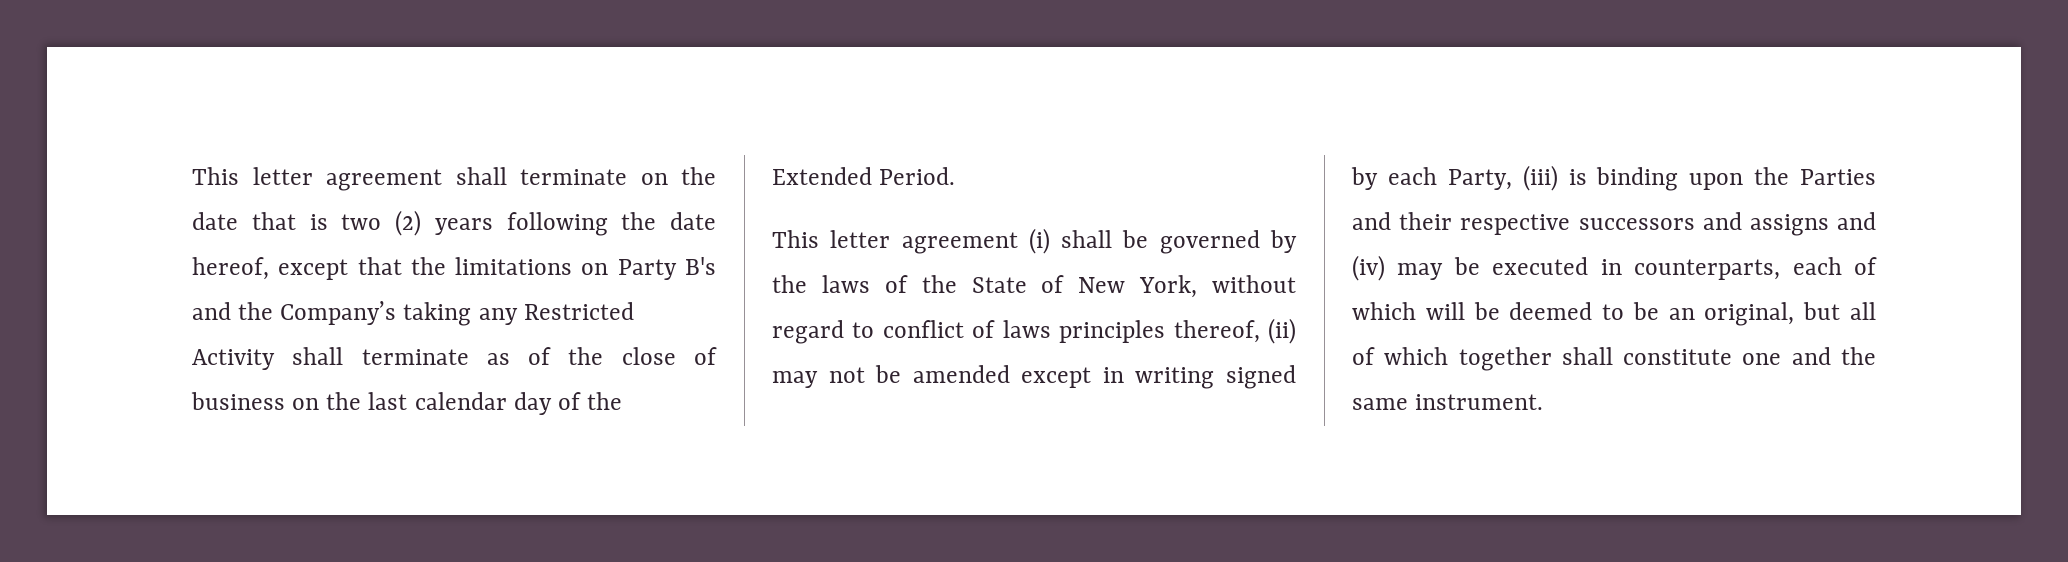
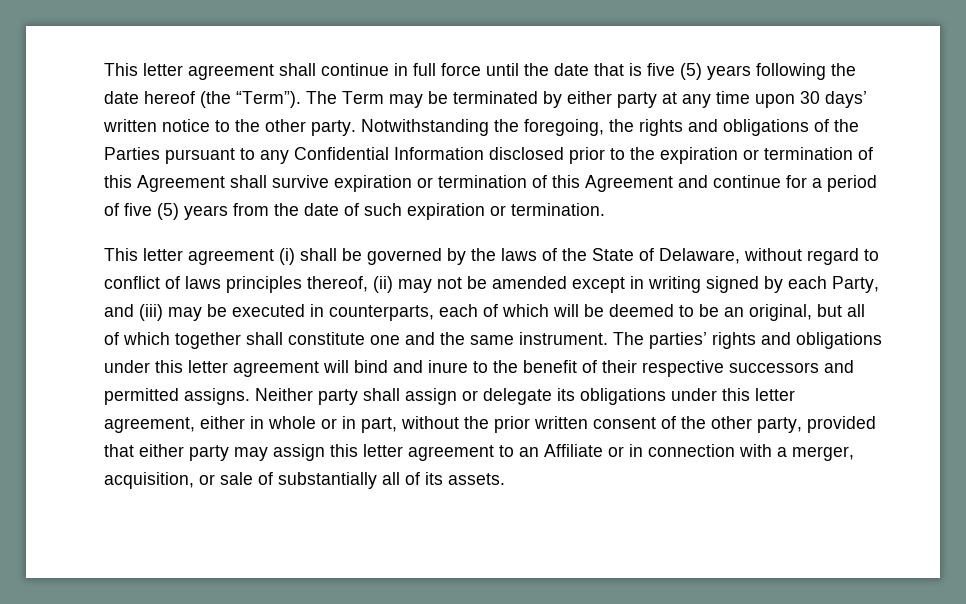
[520,169,668,185] terminate on -> [321,63,519,76] continue in full force until
[341,210,421,236] two (2) -> [647,63,702,80] five (5)
[192,257,716,280] [192,301,634,326] [192,347,717,370] [191,392,623,415] [772,167,956,185] hereof, except that the limitations on Party B's and the Company’s taking any Restricted Activity shall terminate as of the close of business on the last calendar day of the Extended Period. -> [144,91,867,108] [103,119,859,136] [104,147,873,164] [104,175,877,192] [104,203,605,220] hereof (the “Term”). The Term may be terminated by either party at any time upon 30 days’ written notice to the other party. Notwithstanding the foregoing, the rights and obligations of the Parties pursuant to any Confidential Information disclosed prior to the expiration or termination of this Agreement shall survive expiration or termination of this Agreement and continue for a period of five (5) years from the date of such expiration or termination.
[1078,275,1198,298] New York, -> [659,248,740,264] Delaware,
[1522,165,1876,191] [1352,212,1876,236] [1352,255,1385,281] (iii) is binding upon the Parties and their respective successors and assigns and (iv) -> [104,304,163,321] and (iii)
(1544, 402) none -> [613,332,882,349] [104,360,854,377] [104,388,795,405] [104,416,876,433] [104,444,854,461] [104,472,505,489] The parties’ rights and obligations under this letter agreement will bind and inure to the benefit of their respective successors and permitted assigns. Neither party shall assign or delegate its obligations under this letter agreement, either in whole or in part, without the prior written consent of the other party, provided that either party may assign this letter agreement to an Affiliate or in connection with a merger, acquisition, or sale of substantially all of its assets.

